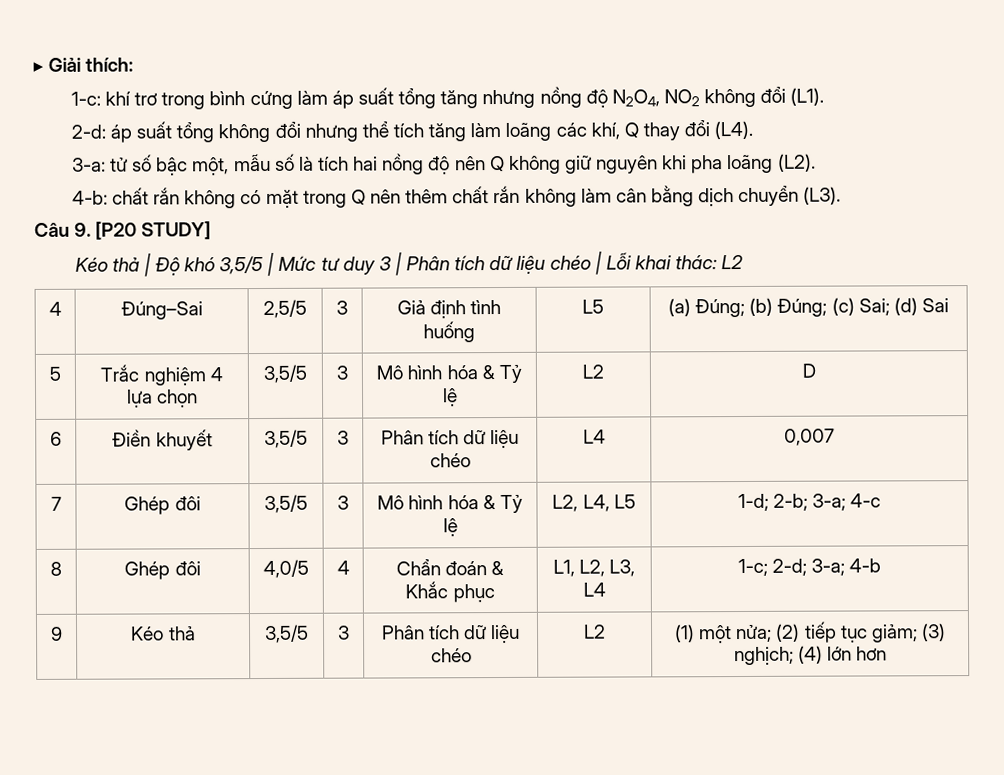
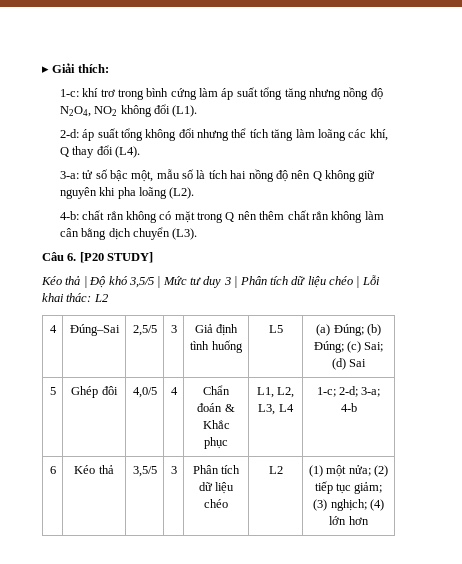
[74,222,92,237] 9. -> [67,253,77,261] 6.
[100,364,223,386] [126,389,199,408] [263,364,307,383] [336,365,348,380] [376,364,522,384] [442,388,458,407] [582,364,604,379] [801,363,816,378] [50,431,62,446] [112,429,213,451] [264,429,308,448] [337,430,349,445] [380,429,520,449] [429,453,471,468] [582,429,606,444] [784,428,835,446] [50,496,62,511] [124,496,201,515] [264,494,308,513] [337,495,349,510] [377,494,523,514] [442,518,458,537] [552,494,636,512] [737,493,882,512] [50,561,62,576] | Trắc nghiệm 4 lựa chọn | 3,5/5 | 3 | Mô hình hóa & Tỷ lệ | L2 | D // 6 | Điền khuyết | 3,5/5 | 3 | Phân tích dữ liệu chéo | L4 | 0,007 // 7 | Ghép đôi | 3,5/5 | 3 | Mô hình hóa & Tỷ lệ | L2, L4, L5 | 1-d; 2-b; 3-a; 4-c // 8 -> (56, 391) none
[50,626,63,641] 9 -> [49,466,56,474] 6

